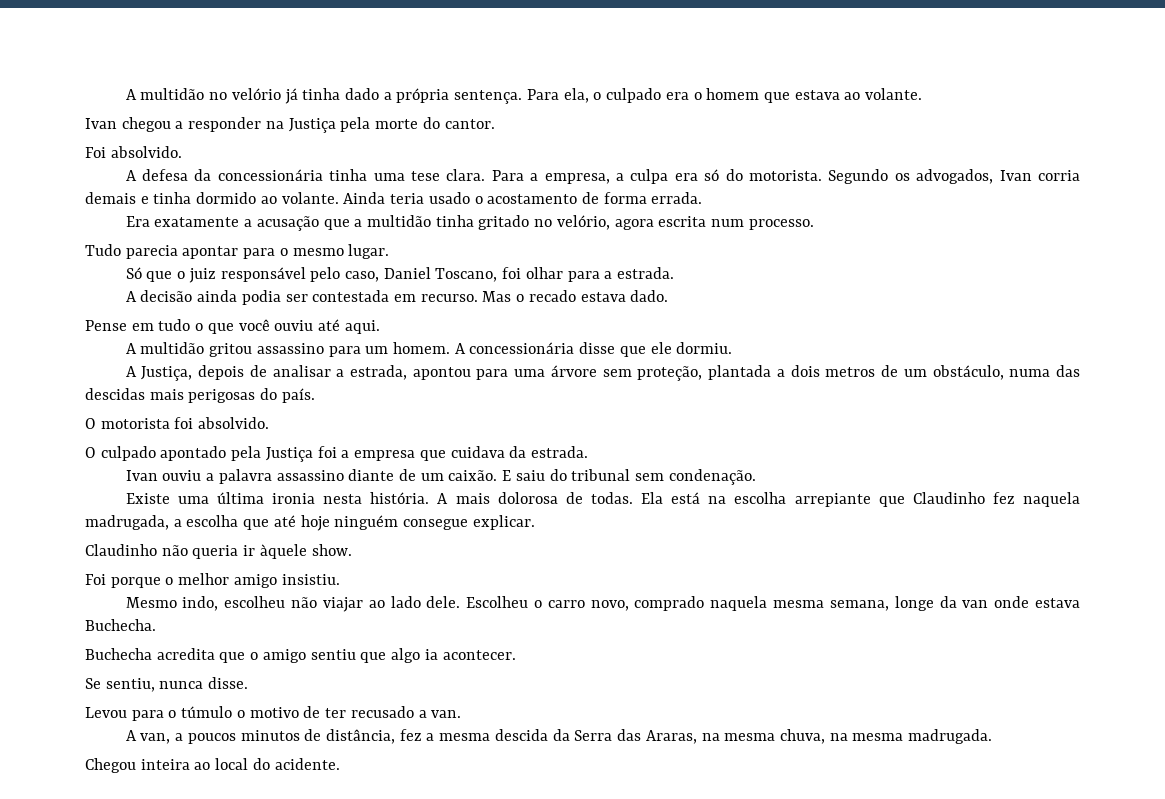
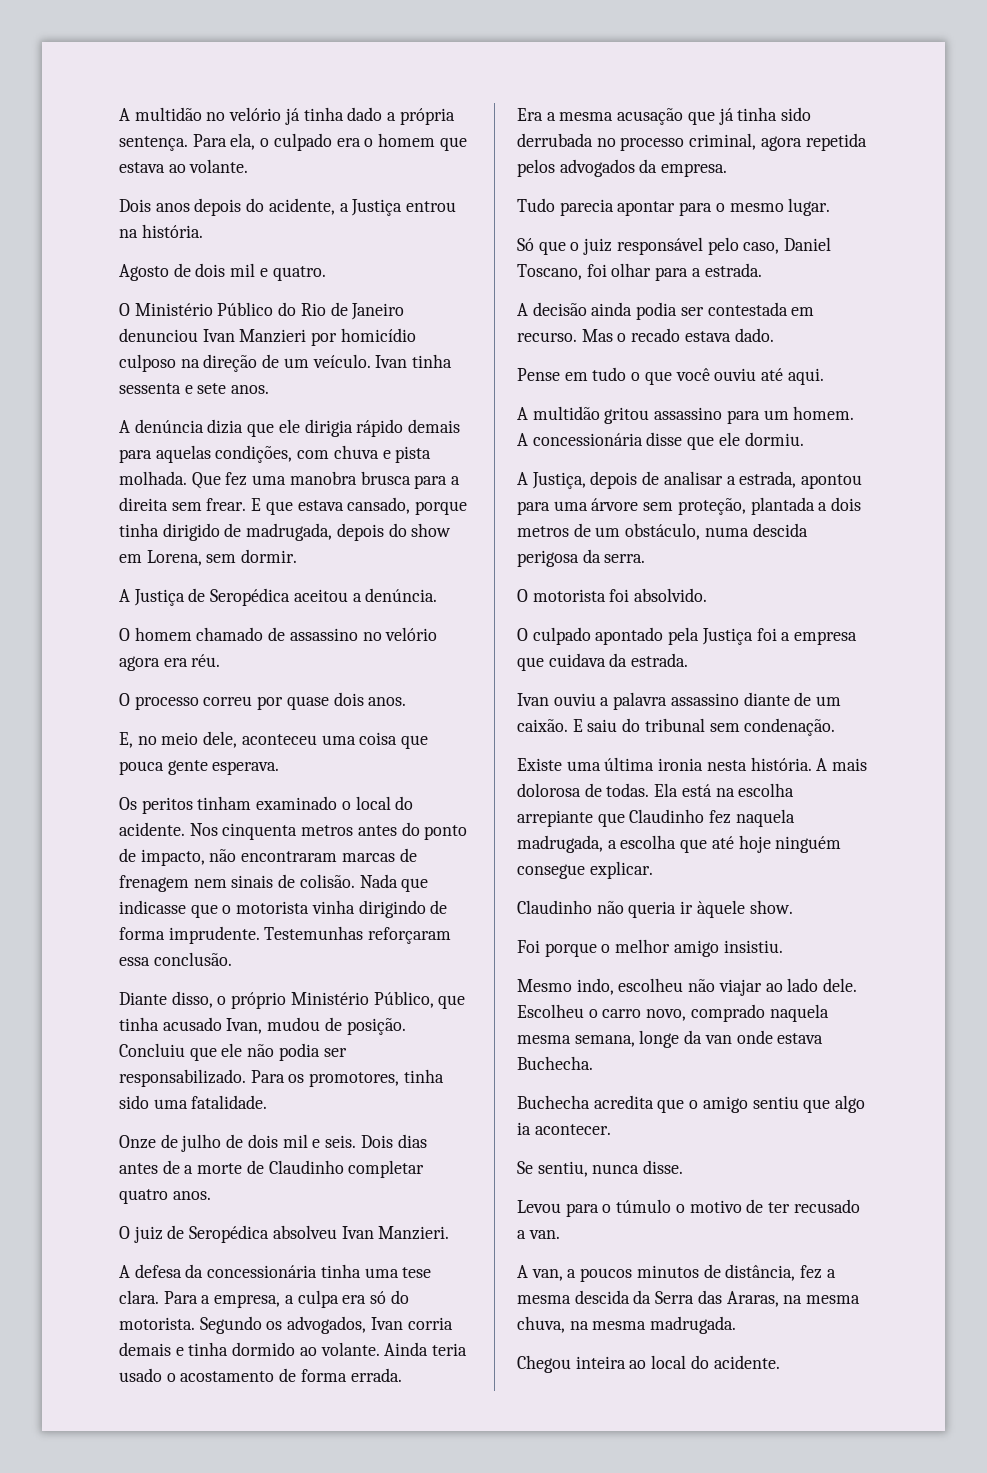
[85,117,495,133] [85,146,182,158] Ivan chegou a responder na Justiça pela morte do cantor. // Foi absolvido. -> [119,198,457,216] [119,224,203,238] [119,263,326,281] [119,302,405,320] [119,328,416,346] [119,354,453,372] [119,383,270,394] [119,419,461,437] [119,445,432,463] [119,471,461,489] [119,497,468,515] [119,523,452,541] [119,549,298,566] [119,588,438,606] [119,627,438,641] [119,654,221,671] [119,692,407,710] [119,731,429,749] [119,760,280,775] [119,796,414,814] [119,822,468,840] [119,848,417,866] [119,874,429,892] [119,900,448,918] [119,926,452,944] [119,952,232,966] [119,991,466,1009] [119,1017,406,1035] [119,1043,347,1061] [119,1069,444,1087] [119,1095,268,1109] [119,1134,427,1152] [119,1160,425,1178] [119,1189,211,1204] [119,1225,450,1243] Dois anos depois do acidente, a Justiça entrou na história. // Agosto de dois mil e quatro. // O Ministério Público do Rio de Janeiro denunciou Ivan Manzieri por homicídio culposo na direção de um veículo. Ivan tinha sessenta e sete anos. // A denúncia dizia que ele dirigia rápido demais para aquelas condições, com chuva e pista molhada. Que fez uma manobra brusca para a direita sem frear. E que estava cansado, porque tinha dirigido de madrugada, depois do show em Lorena, sem dormir. // A Justiça de Seropédica aceitou a denúncia. // O homem chamado de assassino no velório agora era réu. // O processo correu por quase dois anos. // E, no meio dele, aconteceu uma coisa que pouca gente esperava. // Os peritos tinham examinado o local do acidente. Nos cinquenta metros antes do ponto de impacto, não encontraram marcas de frenagem nem sinais de colisão. Nada que indicasse que o motorista vinha dirigindo de forma imprudente. Testemunhas reforçaram essa conclusão. // Diante disso, o próprio Ministério Público, que tinha acusado Ivan, mudou de posição. Concluiu que ele não podia ser responsabilizado. Para os promotores, tinha sido uma fatalidade. // Onze de julho de dois mil e seis. Dois dias antes de a morte de Claudinho completar quatro anos. // O juiz de Seropédica absolveu Ivan Manzieri.
[154,215,814,231] exatamente a acusação que a multidão tinha gritado no velório, agora escrita num processo. -> [546,107,812,125] [517,133,867,151] [517,159,728,177] a mesma acusação que já tinha sido derrubada no processo criminal, agora repetida pelos advogados da empresa.
[1055,365,1080,377] [85,388,315,403] das descidas mais perigosas do país. -> [752,523,808,537] [517,549,646,567] descida perigosa da serra.

